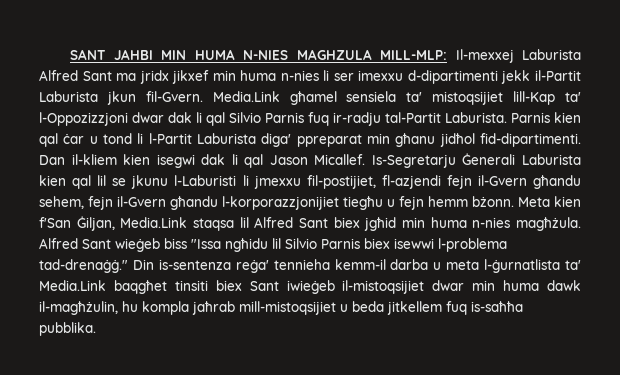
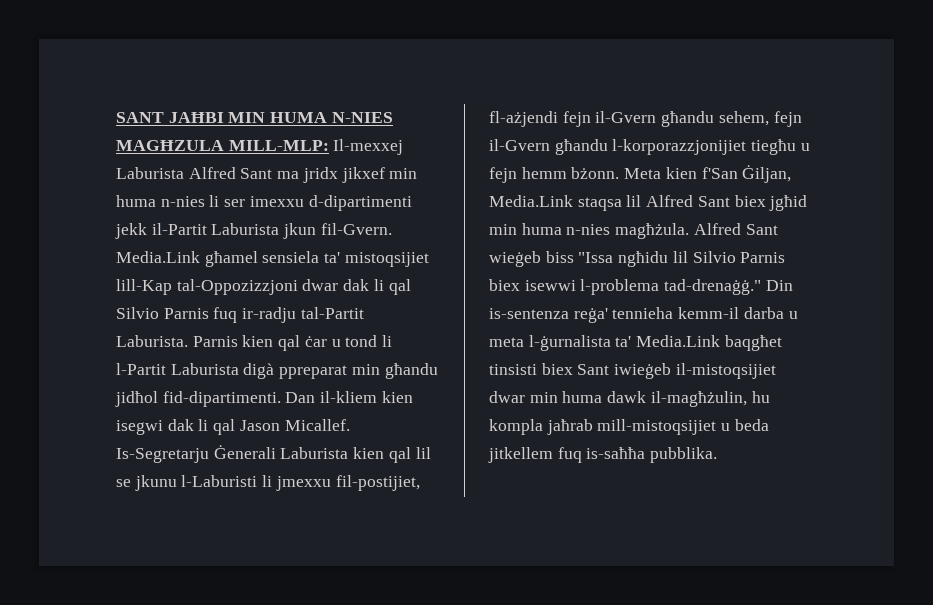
[113,49,153,60] JAHBI -> [168,112,224,123] JAĦBI
[296,49,372,60] MAGHZULA -> [116,140,224,151] MAGĦZULA
[565,92,582,102] [39,112,128,126] ta' l-Oppozizzjoni -> [176,279,298,295] tal-Oppozizzjoni
[261,133,292,147] diga' -> [243,363,275,379] digà
[395,133,436,147] għanu -> [384,363,438,379] għandu
[381,175,441,189] fl-azjendi -> [489,111,558,127] fl-ażjendi
[484,259,561,273] l-ġurnatlista -> [528,335,611,351] l-ġurnalista
[174,280,208,291] tinsiti -> [489,364,537,375] tinsisti

